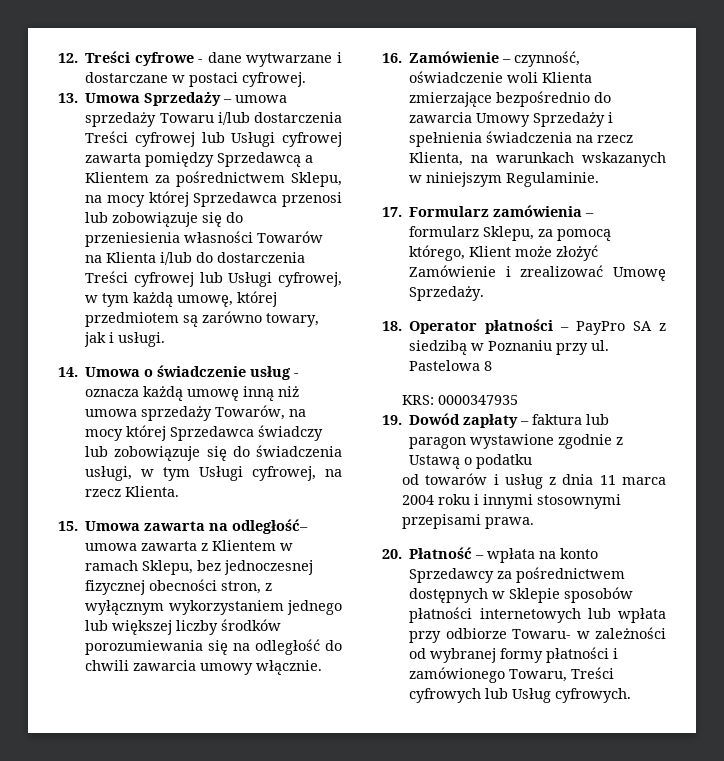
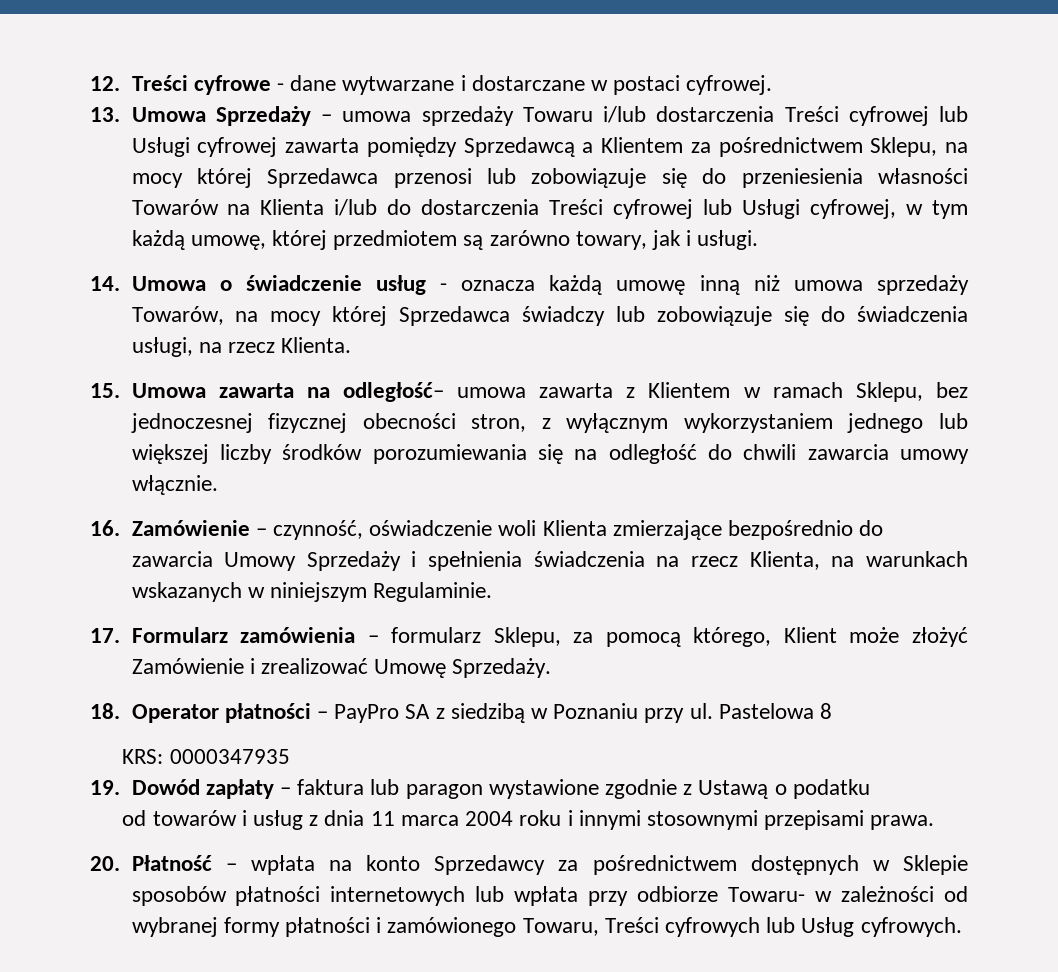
[141,466,317,481] w tym Usługi cyfrowej, -> (193, 347) none

